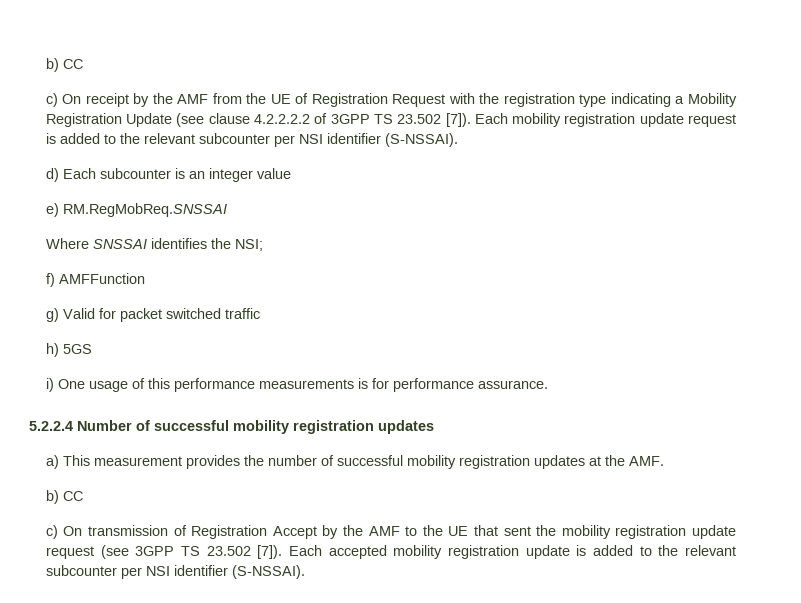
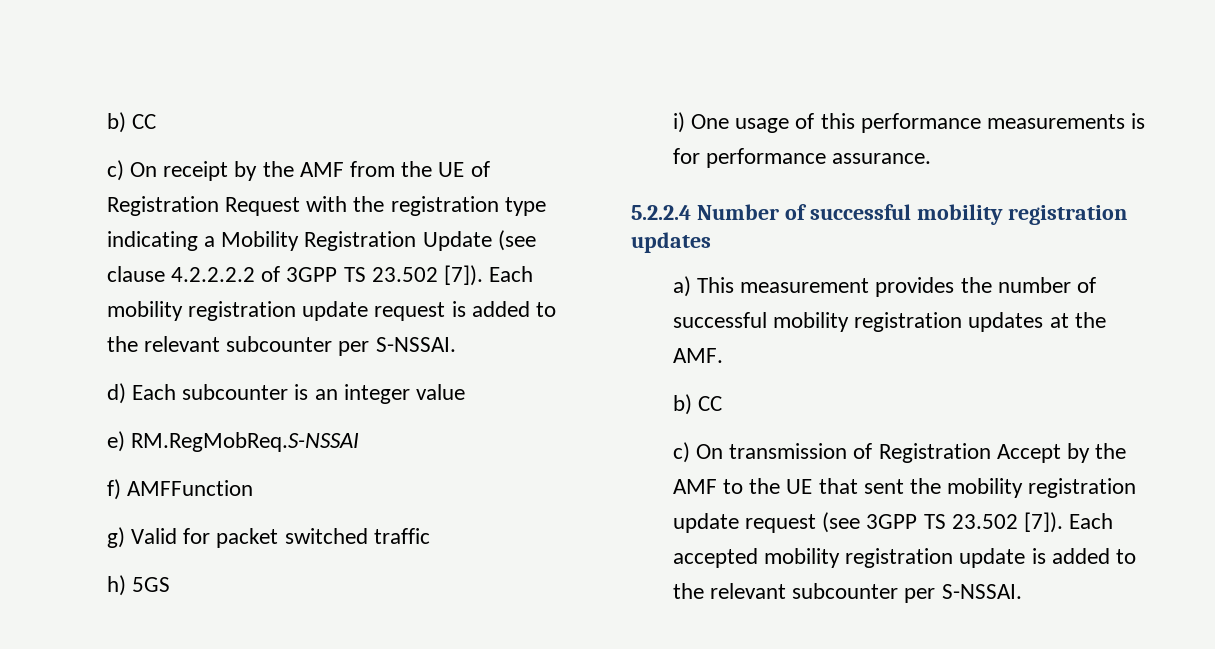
[298,133,458,147] NSI identifier (S-NSSAI). -> [375,337,456,352] S-NSSAI.
[62,203,227,217] [45,238,263,251] RM.RegMobReq.SNSSAI // Where SNSSAI identifies the NSI; -> [130,432,359,452] RM.RegMobReq.S-NSSAI
[145,565,305,579] NSI identifier (S-NSSAI). -> [941,584,1022,599] S-NSSAI.

